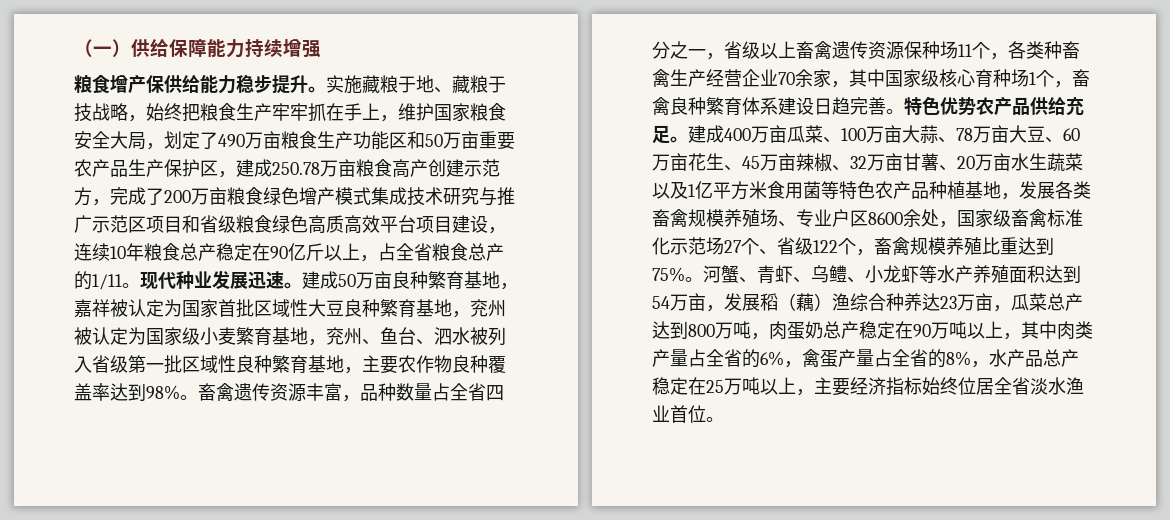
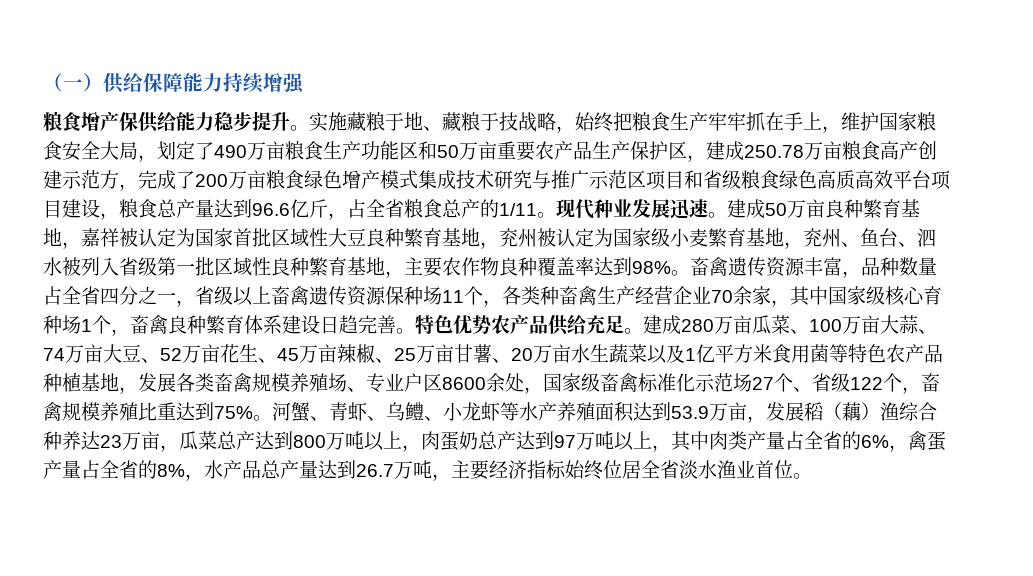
[74,243,360,261] 连续10年粮食总产稳定在90亿斤以上 -> [119,199,328,218] 粮食总产量达到96.6亿斤
[724,128,751,141] 400 -> [681,319,714,332] 280
[956,128,973,141] 78 -> [43,348,65,361] 74
[1063,128,1080,141] 60 -> [160,348,182,361] 52
[850,156,867,169] 32 -> [394,348,416,361] 25
[652,296,670,309] 54 -> [671,406,709,419] 53.9
(751, 330) none -> [364,431,402,451] 以上
[859,321,931,339] 稳定在90 -> [516,431,576,450] 达到97
[652,377,796,395] 稳定在25万吨以上 -> [299,460,432,479] 量达到26.7万吨

